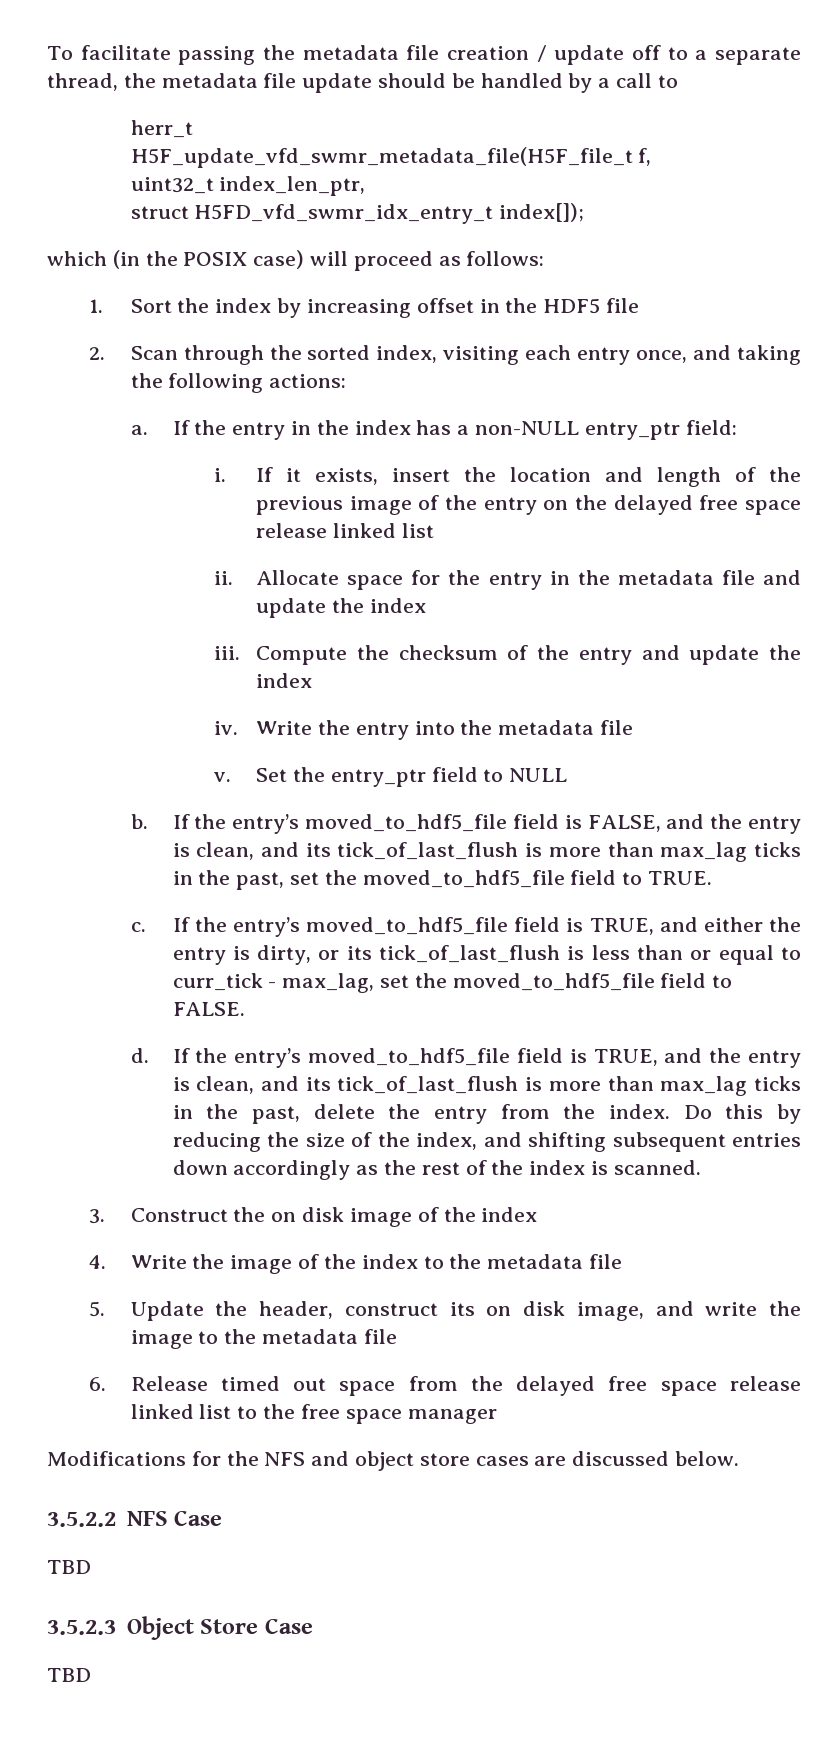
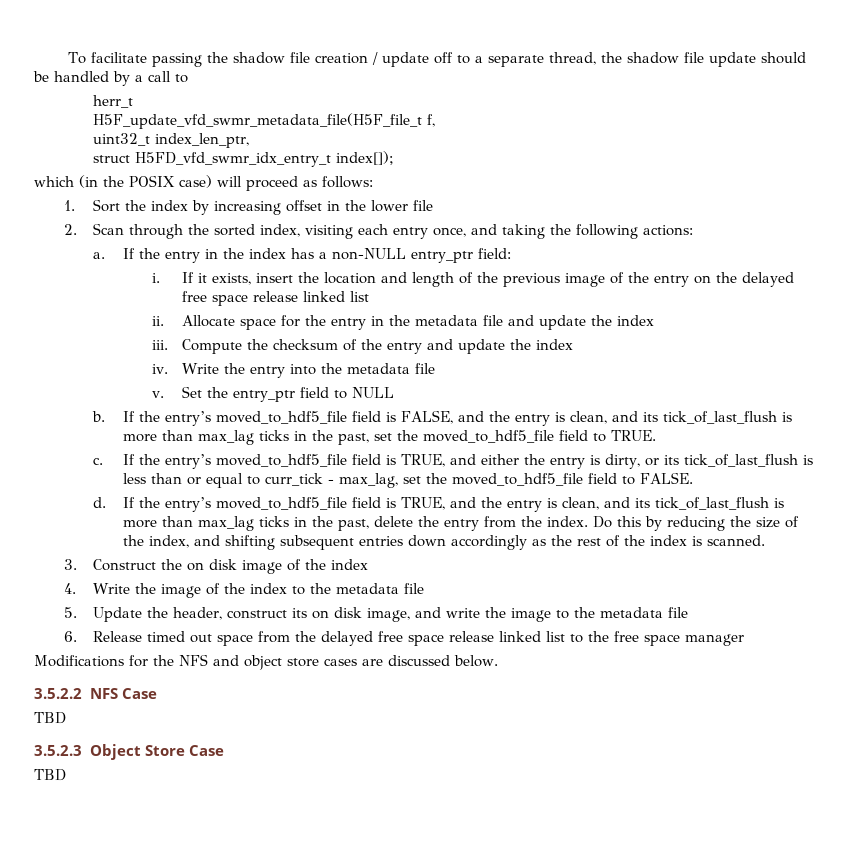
[302,45,399,60] metadata -> [233,52,286,64] shadow
[161,73,258,88] metadata -> [627,52,680,64] shadow
[543,298,601,314] HDF5 -> [371,200,409,212] lower

